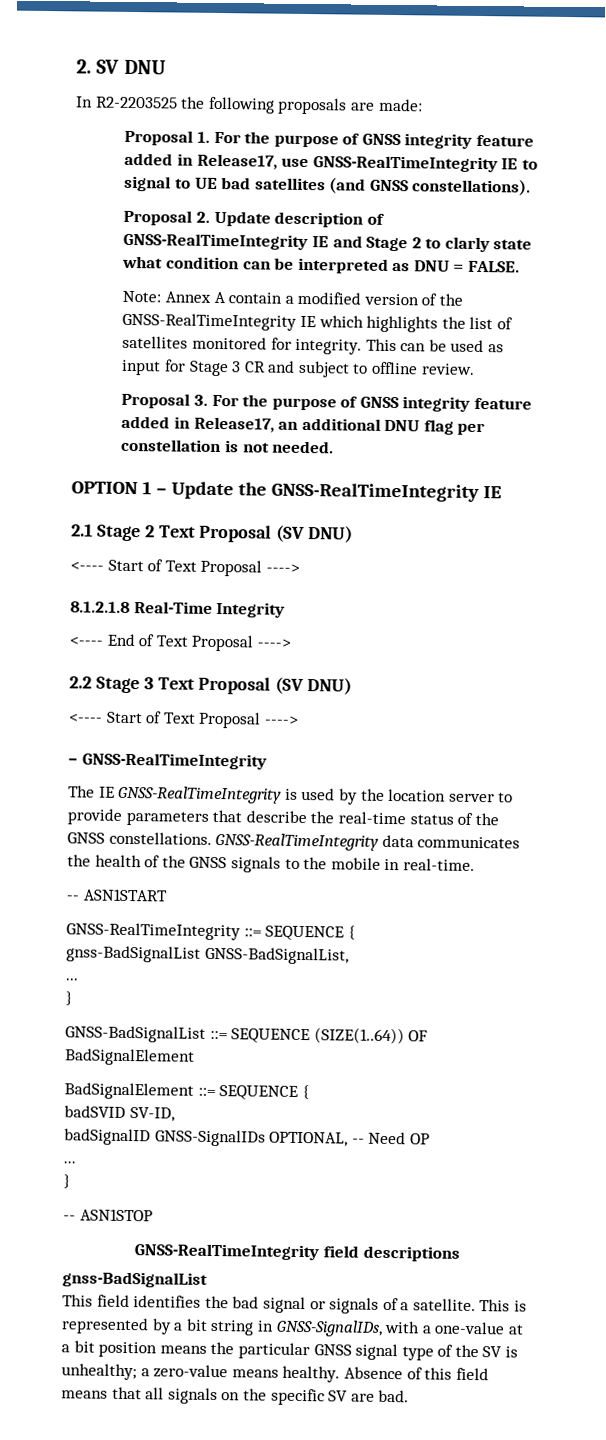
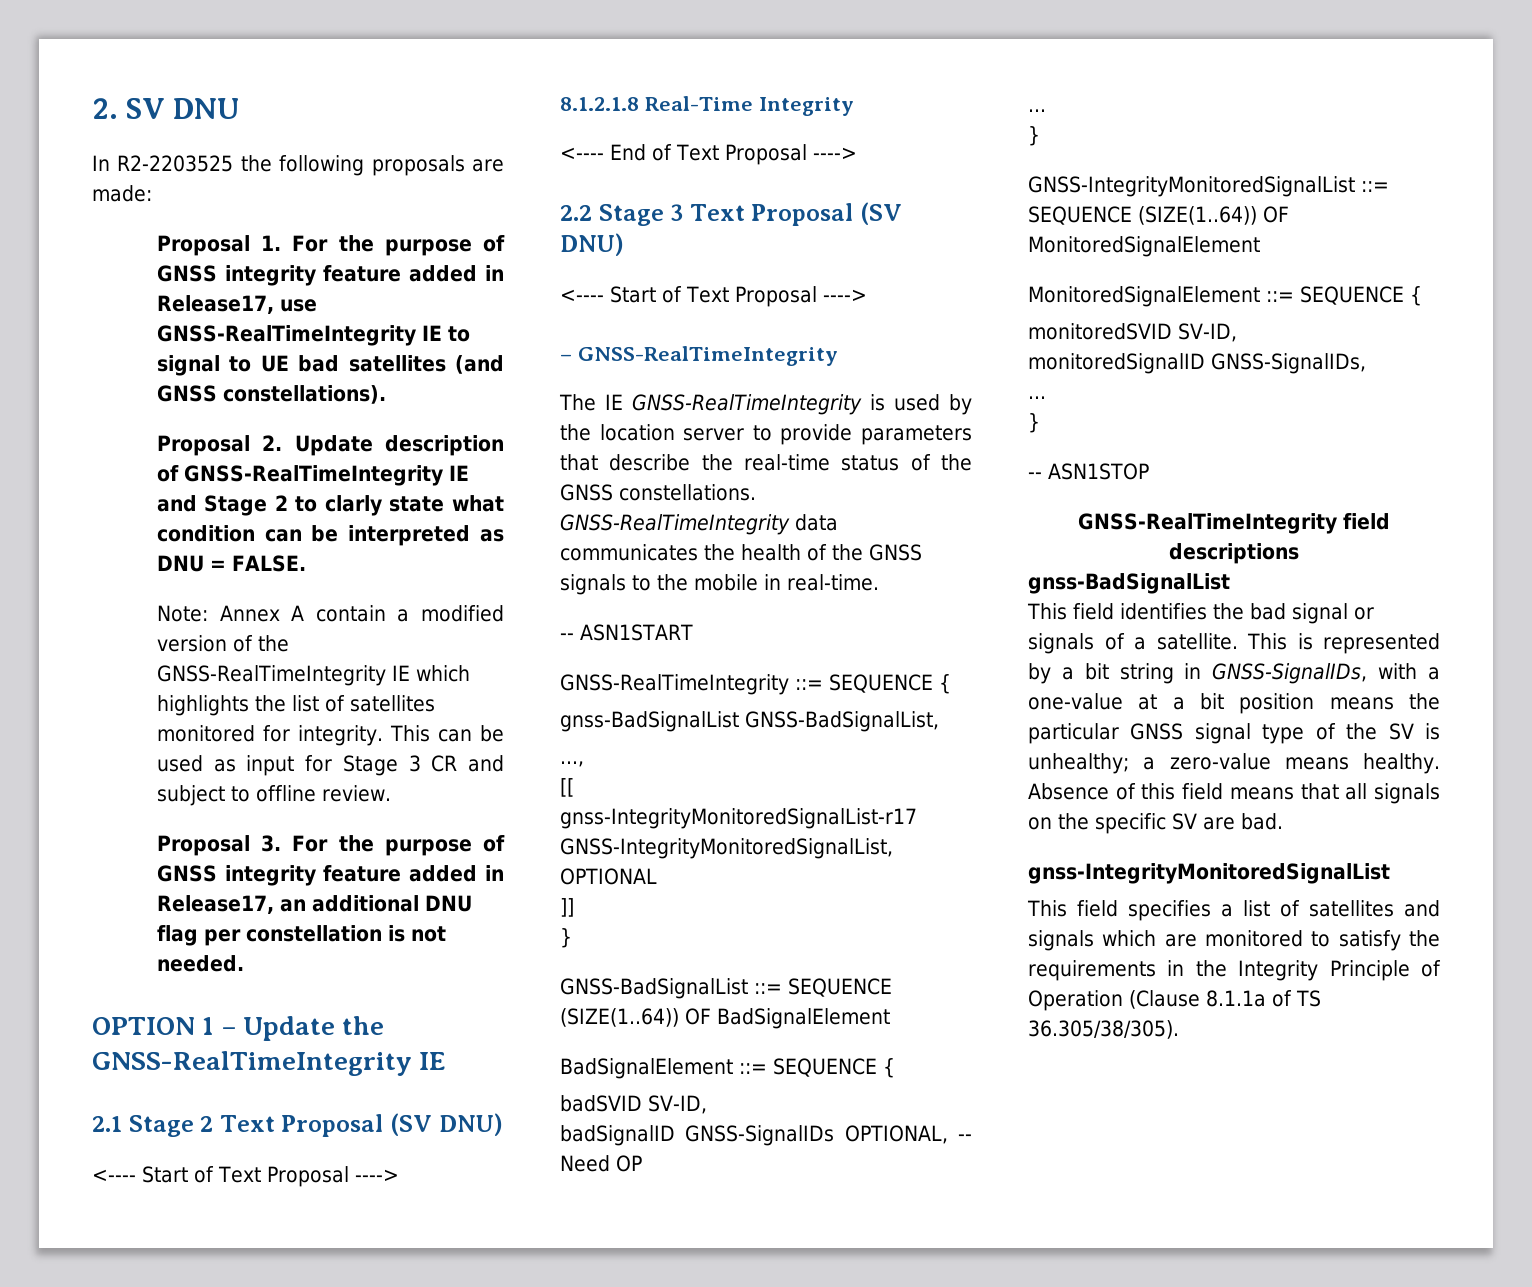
[65,978,79,981] ... -> [560,761,584,767] [560,778,574,797] [560,808,917,829] [560,838,893,859] [560,868,657,885] [560,898,574,917] ..., // [[ // gnss-IntegrityMonitoredSignalList-r17 GNSS-IntegrityMonitoredSignalList, OPTIONAL // ]]
(71, 1181) none -> [1028,176,1389,197] [1028,206,1289,225] [1028,236,1260,257] [1028,286,1422,307] [1028,323,1237,342] [1028,353,1366,374] [1028,396,1046,399] [1028,413,1040,433] // GNSS-IntegrityMonitoredSignalList ::= SEQUENCE (SIZE(1..64)) OF MonitoredSignalElement // MonitoredSignalElement ::= SEQUENCE { // monitoredSVID SV-ID, // monitoredSignalID GNSS-SignalIDs, // ... // }
(410, 1396) none -> [1028,863,1390,884] [1027,900,1440,921] [1028,930,1440,951] [1028,960,1441,981] [1028,990,1321,1011] [1028,1020,1179,1039] // gnss-IntegrityMonitoredSignalList // This field specifies a list of satellites and signals which are monitored to satisfy the requirements in the Integrity Principle of Operation (Clause 8.1.1a of TS 36.305/38/305).

